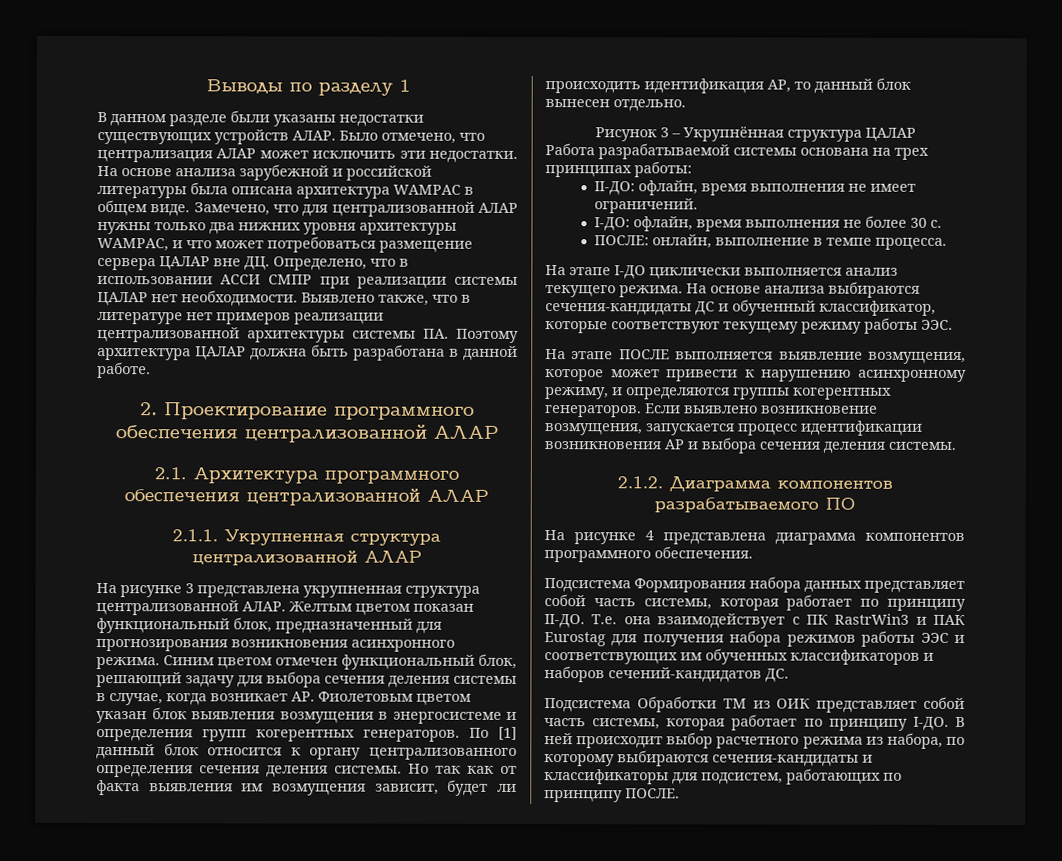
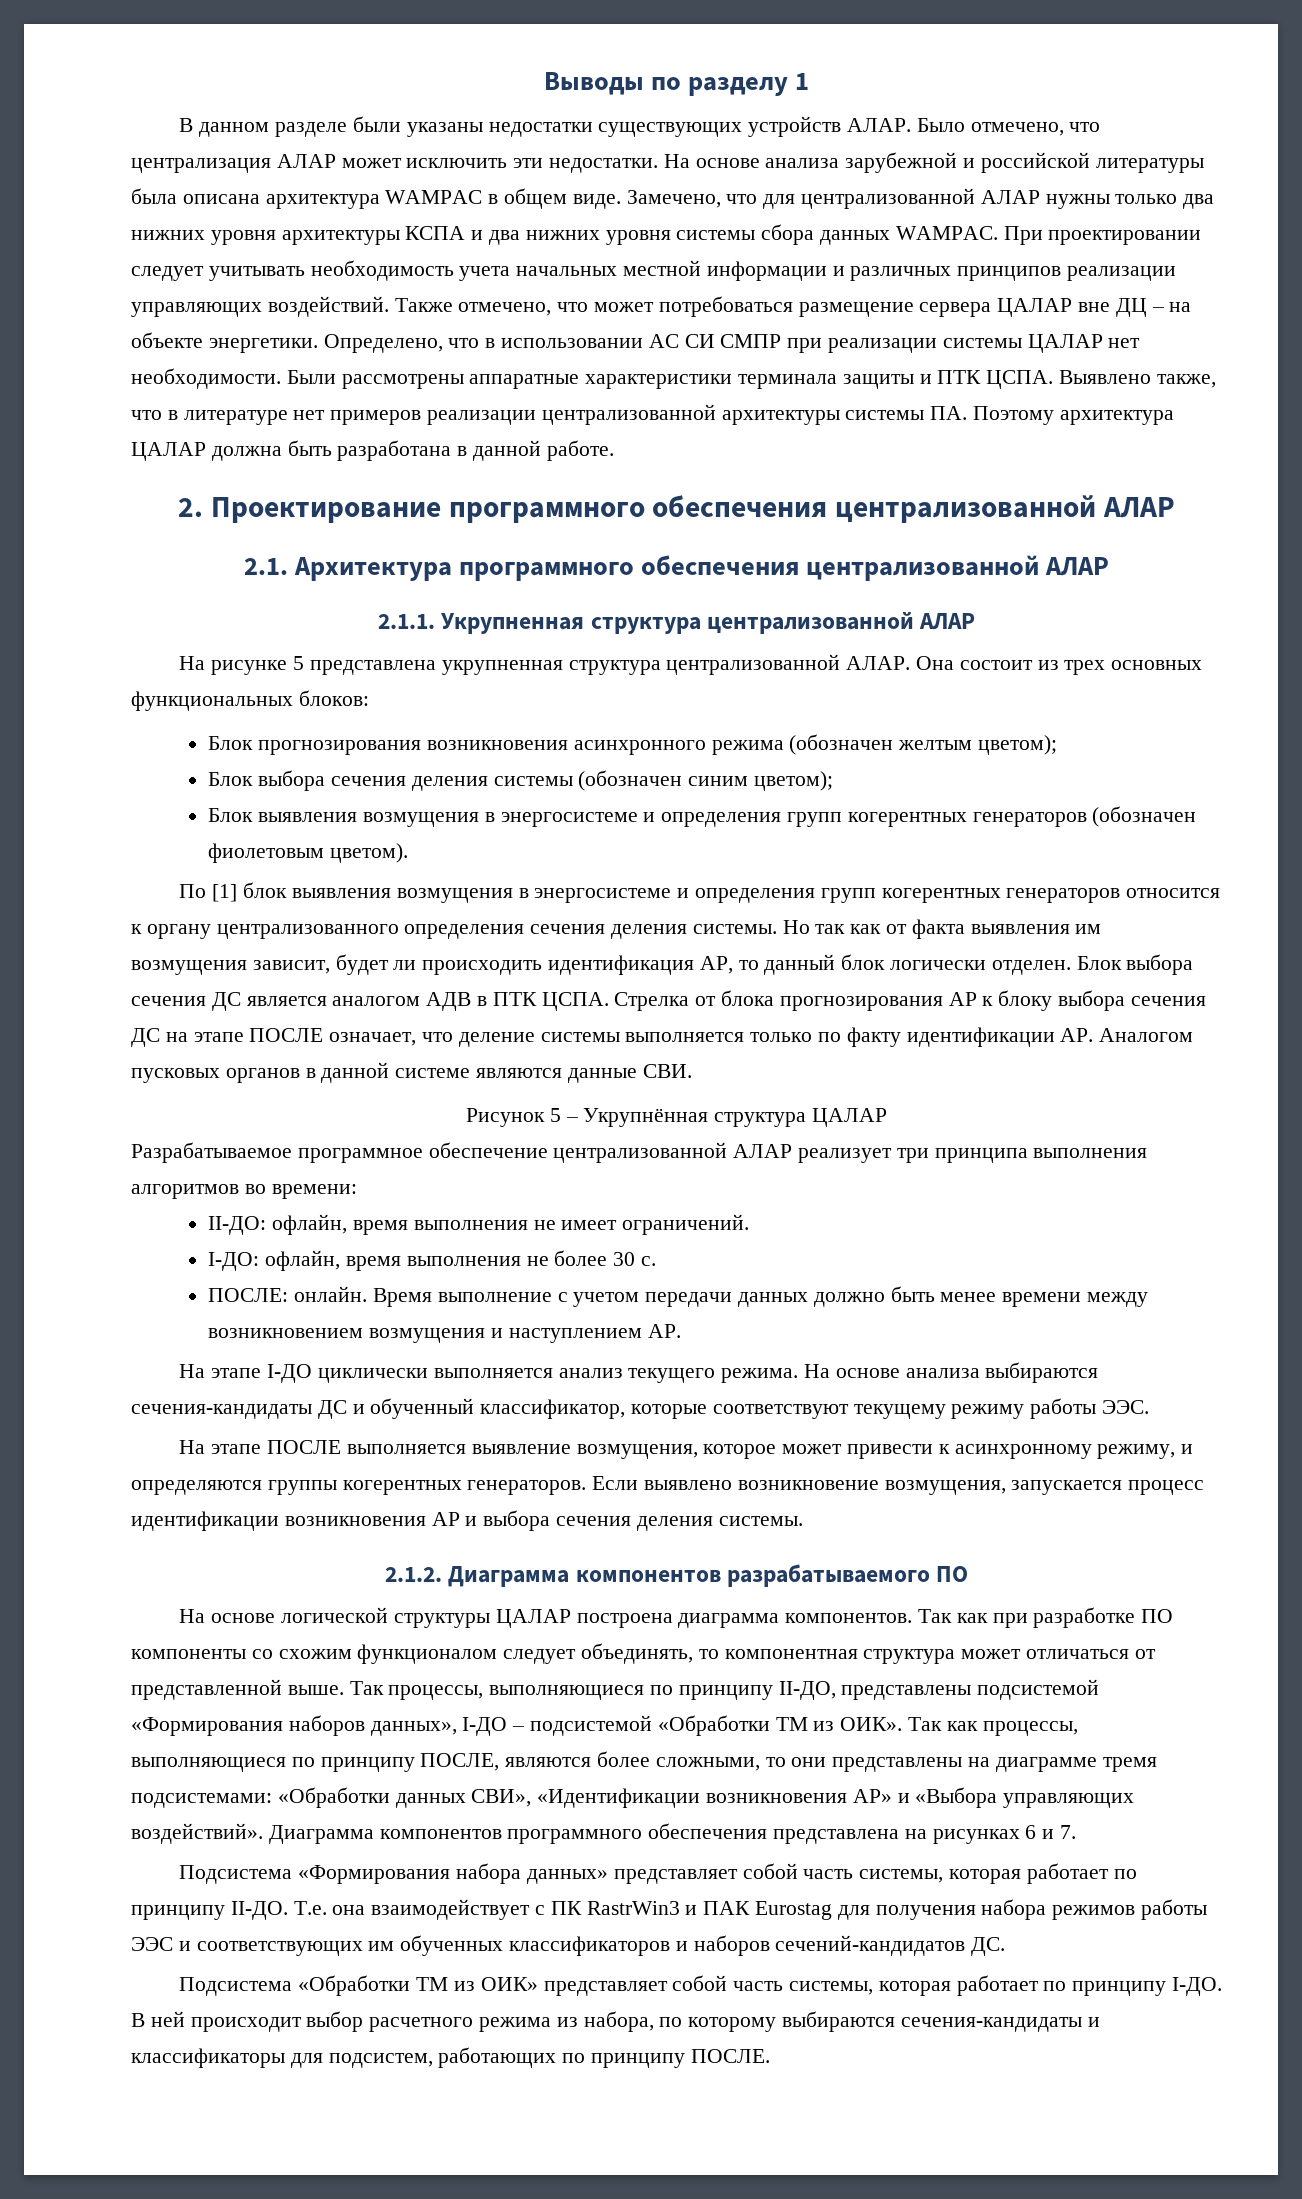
[97,238,183,252] WAMPAC, и -> [405,224,1202,245] [131,260,1177,281] [131,296,552,317] КСПА и два нижних уровня системы сбора данных WAMPAC. При проектировании следует учитывать необходимость учета начальных местной информации и различных принципов реализации управляющих воздействий. Также отмечено,
[244,256,270,271] ДЦ. -> [1115,298,1192,317] [131,332,318,353] ДЦ – на объекте энергетики.
[220,274,262,285] АССИ -> [648,334,715,348] АС СИ
(298, 298) none -> [286,370,1054,389] Были рассмотрены аппаратные характеристики терминала защиты и ПТК ЦСПА.
[185,583,194,594] 3 -> [293,656,305,670] 5
[289,601,474,616] [96,617,442,634] [96,639,455,652] [96,653,517,670] [96,671,517,688] [96,691,472,706] [96,711,147,724] Желтым цветом показан функциональный блок, предназначенный для прогнозирования возникновения асинхронного режима. Синим цветом отмечен функциональный блок, решающий задачу для выбора сечения деления системы в случае, когда возникает АР. Фиолетовым цветом указан -> [915,656,1203,675] [131,690,369,711] [208,734,1058,755] [208,770,834,791] [208,806,1197,827] [208,843,409,863] [179,884,238,902] Она состоит из трех основных функциональных блоков: // Блок прогнозирования возникновения асинхронного режима (обозначен желтым цветом); // Блок выбора сечения деления системы (обозначен синим цветом); // Блок выявления возмущения в энергосистеме и определения групп когерентных генераторов (обозначен фиолетовым цветом). // По [1]
[363,726,517,742] [96,743,199,760] генераторов. По [1] данный блок -> [1006,888,1121,903] генераторов
[545,99,686,112] вынесен отдельно. -> [890,954,1194,975] [131,990,1206,1011] [131,1027,1194,1047] [131,1062,692,1083] логически отделен. Блок выбора сечения ДС является аналогом АДВ в ПТК ЦСПА. Стрелка от блока прогнозирования АР к блоку выбора сечения ДС на этапе ПОСЛЕ означает, что деление системы выполняется только по факту идентификации АР. Аналогом пусковых органов в данной системе являются данные СВИ.
[660,127,669,138] 3 -> [549,1108,561,1122] 5
[545,143,929,160] [545,161,692,178] Работа разрабатываемой системы основана на трех принципах работы: -> [131,1142,1148,1163] [131,1184,357,1199] Разрабатываемое программное обеспечение централизованной АЛАР реализует три принципа выполнения алгоритмов во времени:
[652,234,948,250] онлайн, выполнение в темпе процесса. -> [294,1286,1149,1307] [208,1324,681,1343] онлайн. Время выполнение с учетом передачи данных должно быть менее времени между возникновением возмущения и наступлением АР.
[761,369,852,382] нарушению -> (950, 1449) none
[574,530,965,545] [544,546,753,563] [544,576,862,593] рисунке 4 представлена диаграмма компонентов программного обеспечения. // Подсистема Формирования набора данных -> [211,1607,1174,1628] [131,1643,1156,1664] [131,1679,1100,1700] [131,1715,1078,1736] [131,1751,1157,1772] [131,1787,1135,1808] [131,1823,1077,1844] [179,1863,608,1884] основе логической структуры ЦАЛАР построена диаграмма компонентов. Так как при разработке ПО компоненты со схожим функционалом следует объединять, то компонентная структура может отличаться от представленной выше. Так процессы, выполняющиеся по принципу II-ДО, представлены подсистемой «Формирования наборов данных», I-ДО – подсистемой «Обработки ТМ из ОИК». Так как процессы, выполняющиеся по принципу ПОСЛЕ, являются более сложными, то они представлены на диаграмме тремя подсистемами: «Обработки данных СВИ», «Идентификации возникновения АР» и «Выбора управляющих воздействий». Диаграмма компонентов программного обеспечения представлена на рисунках 6 и 7. // Подсистема «Формирования набора данных»
[636,696,811,713] Обработки ТМ из ОИК -> [298,1975,538,1996] «Обработки ТМ из ОИК»

